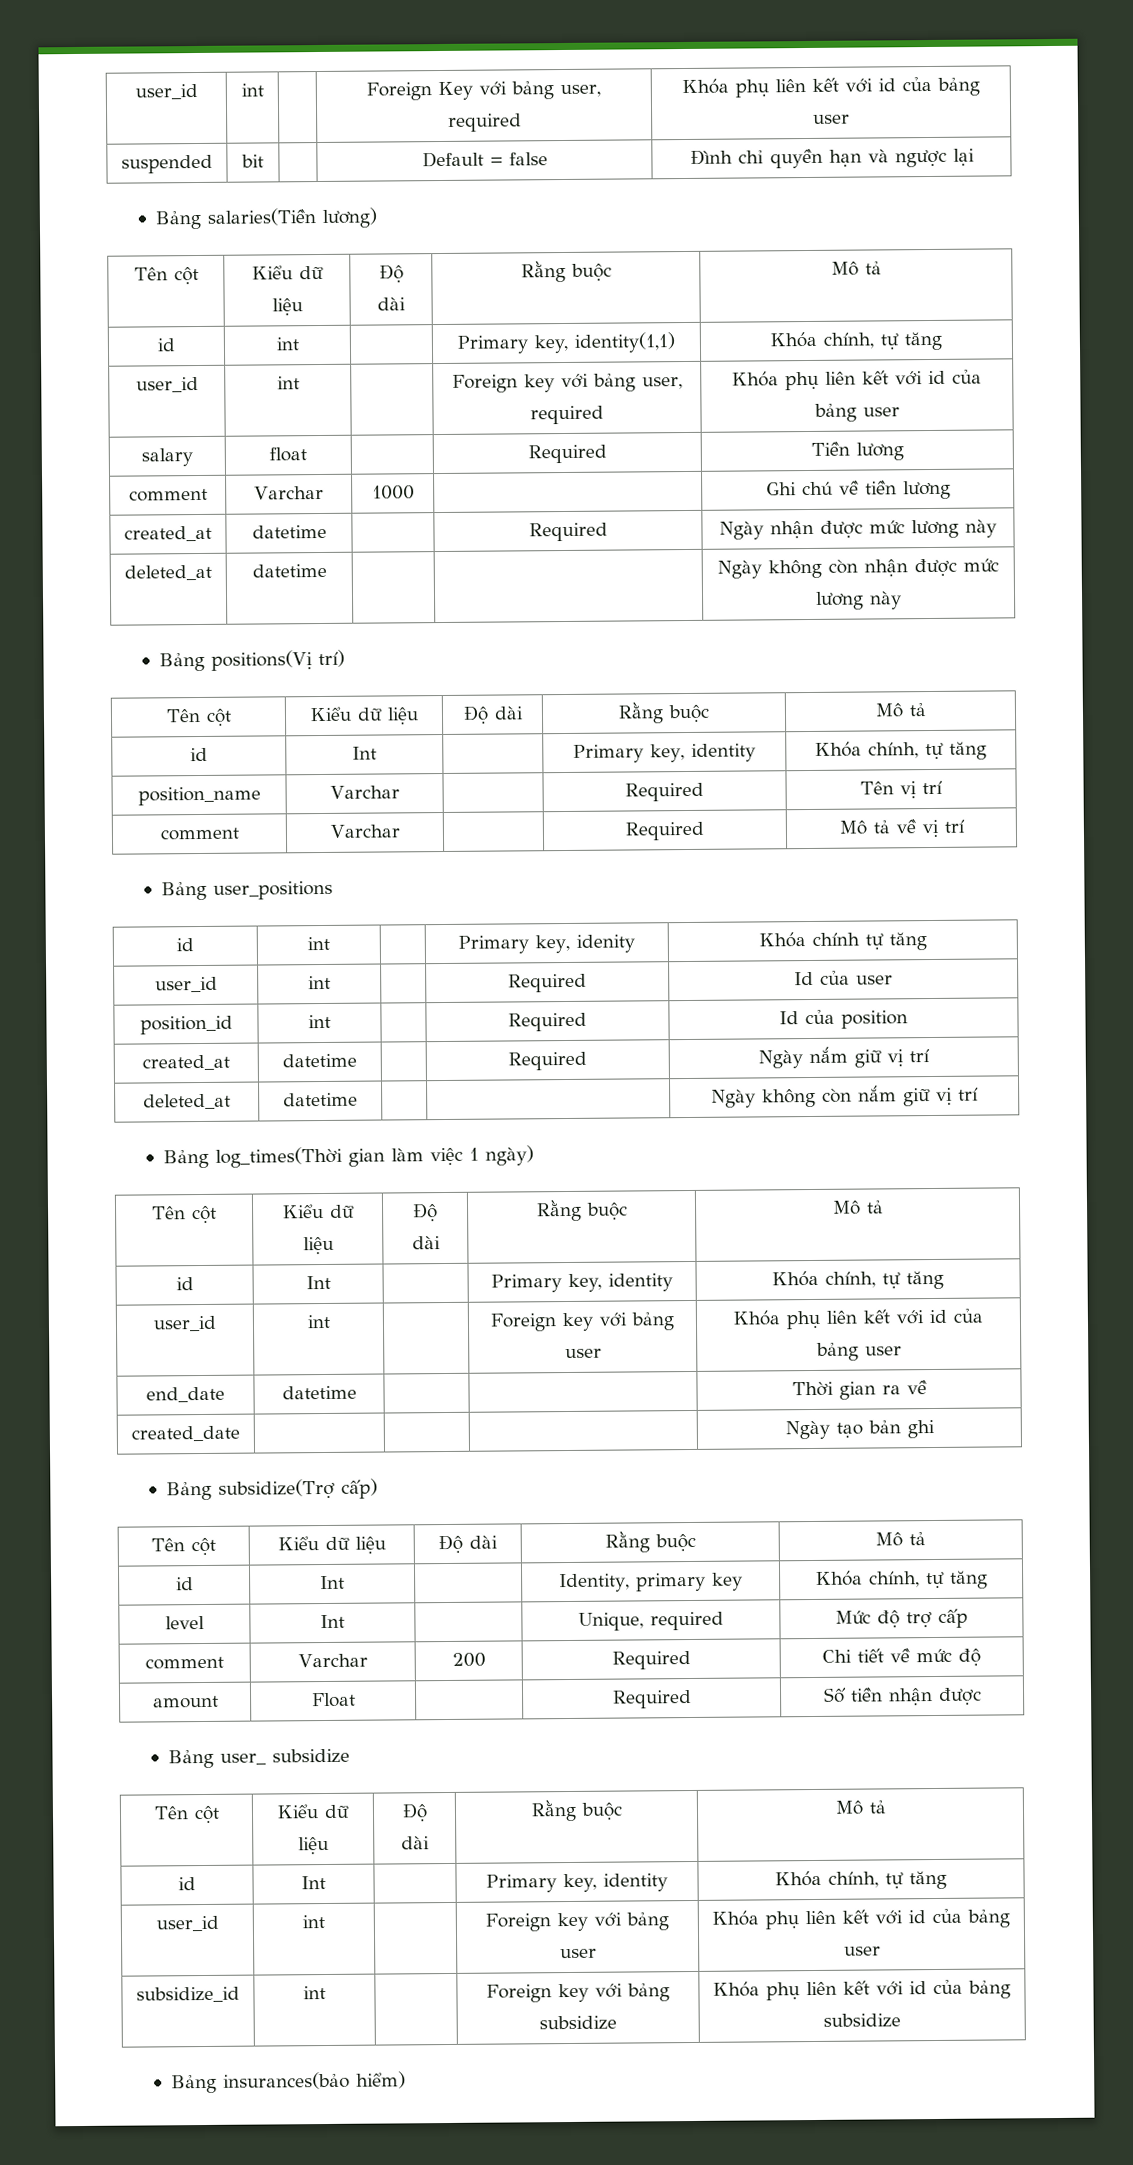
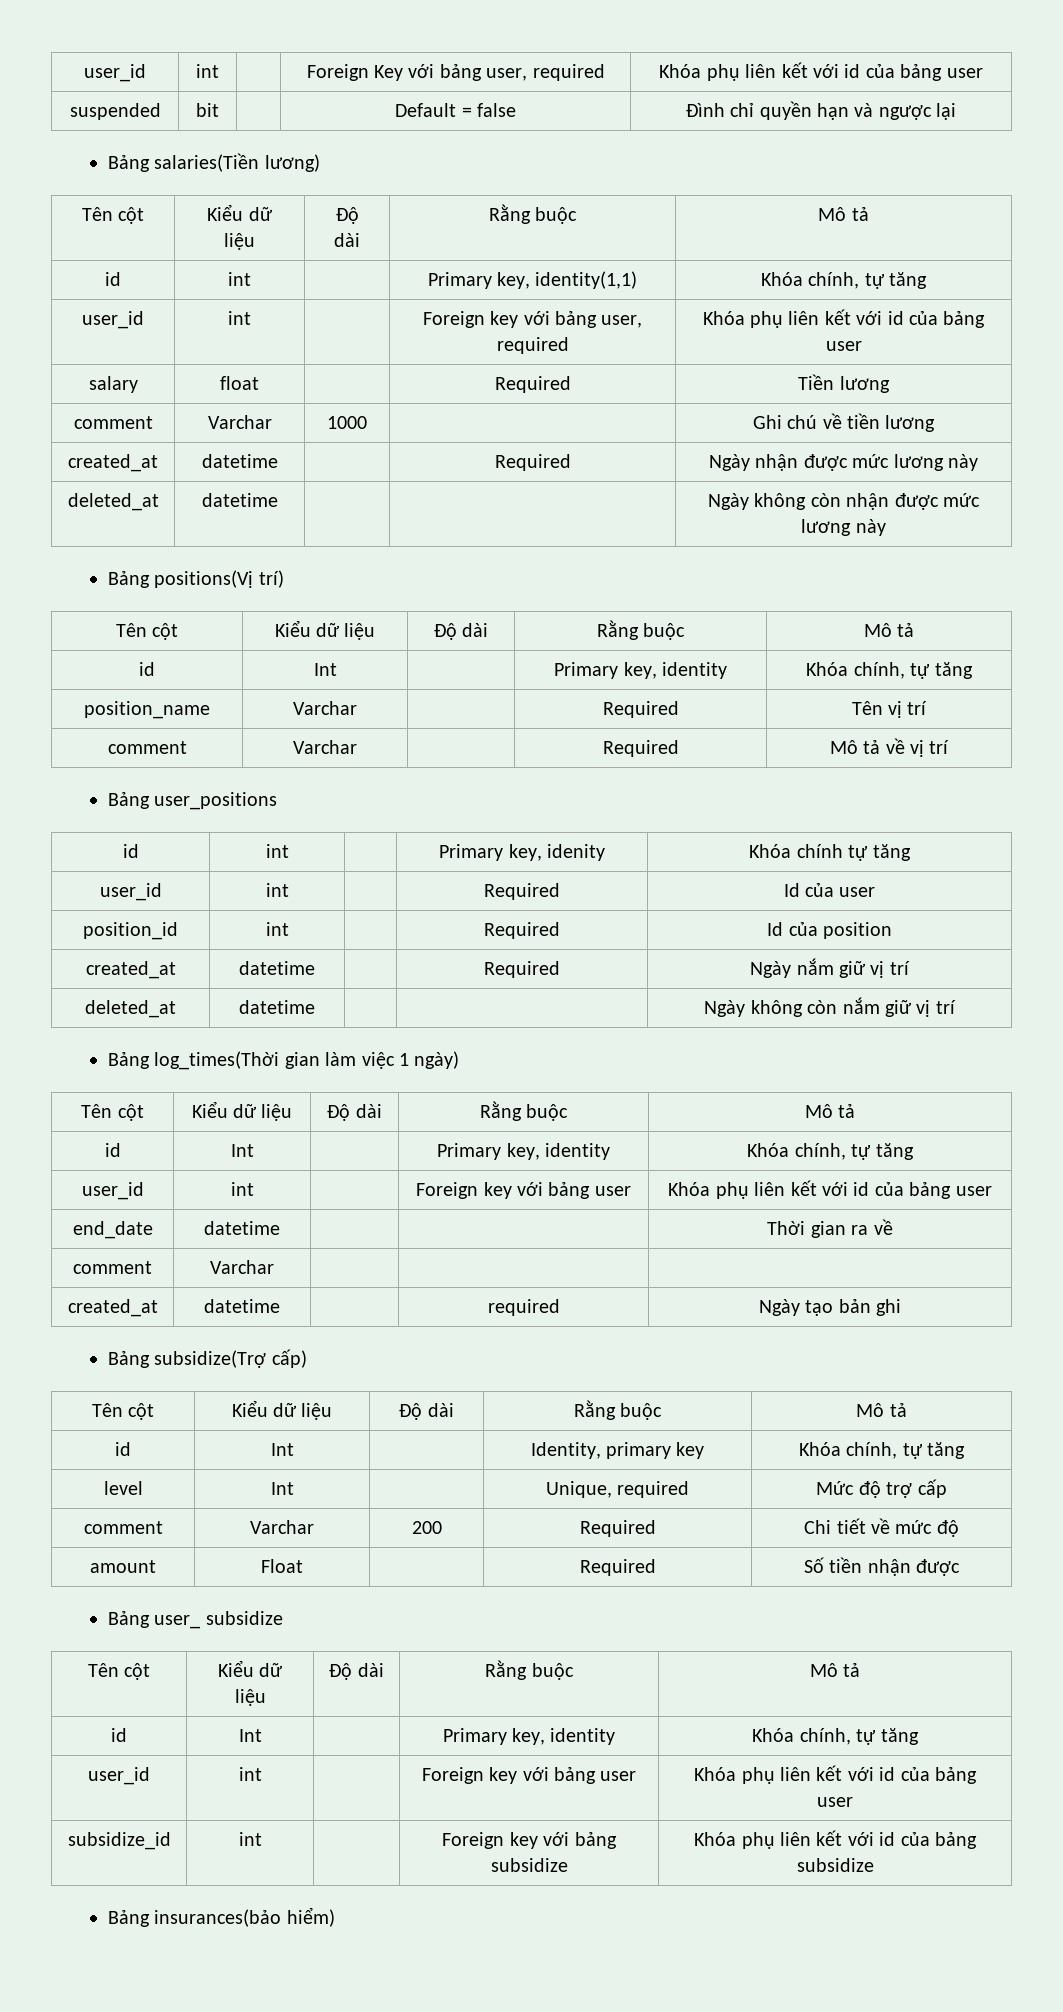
[131,1425,240,1442] created_date | | | -> [73,1261,152,1274] [210,1260,274,1274] [67,1299,158,1317] [204,1299,280,1313] [487,1299,560,1316] comment | Varchar | | | // created_at | datetime | | required

